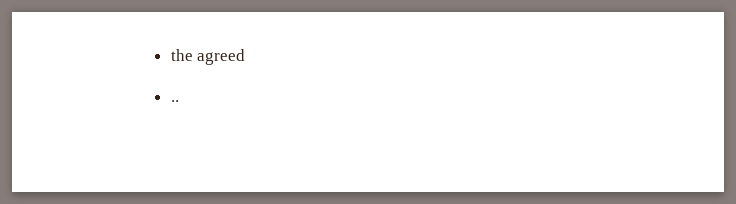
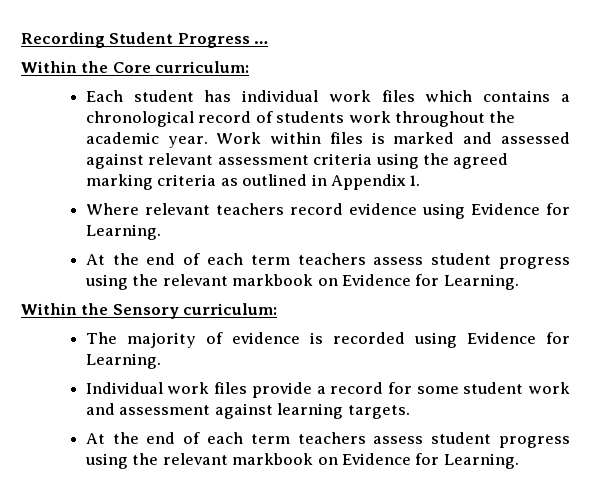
[170,49,246,65] [170,100,179,102] the agreed // .. -> [21,32,269,48] [21,61,250,73] [85,90,571,102] [85,111,516,127] [85,132,571,148] [85,153,509,169] [85,174,421,190] [85,203,570,219] [85,224,161,240] [85,253,570,269] [84,274,519,290] [21,303,278,319] [85,332,571,348] [85,353,161,369] [85,382,571,398] [85,403,410,419] [85,432,570,448] [84,453,519,469] Recording Student Progress … // Within the Core curriculum: // Each student has individual work files which contains a chronological record of students work throughout the academic year. Work within files is marked and assessed against relevant assessment criteria using the agreed marking criteria as outlined in Appendix 1. // Where relevant teachers record evidence using Evidence for Learning. // At the end of each term teachers assess student progress using the relevant markbook on Evidence for Learning. // Within the Sensory curriculum: // The majority of evidence is recorded using Evidence for Learning. // Individual work files provide a record for some student work and assessment against learning targets. // At the end of each term teachers assess student progress using the relevant markbook on Evidence for Learning.

